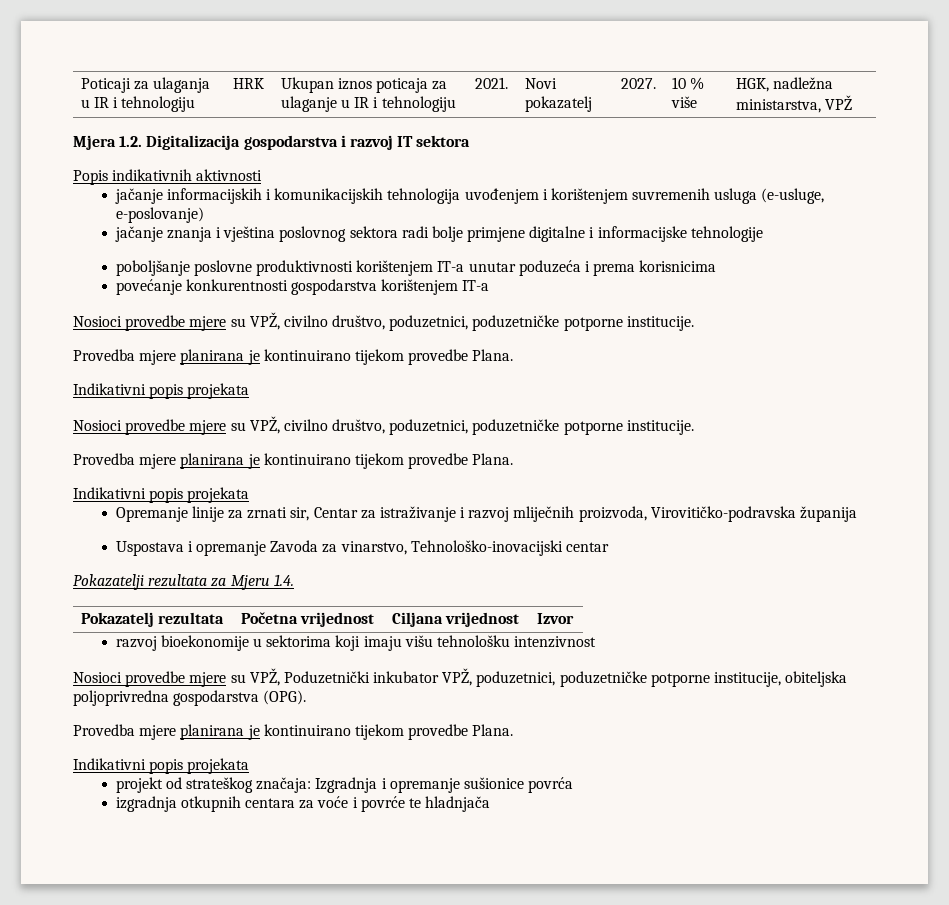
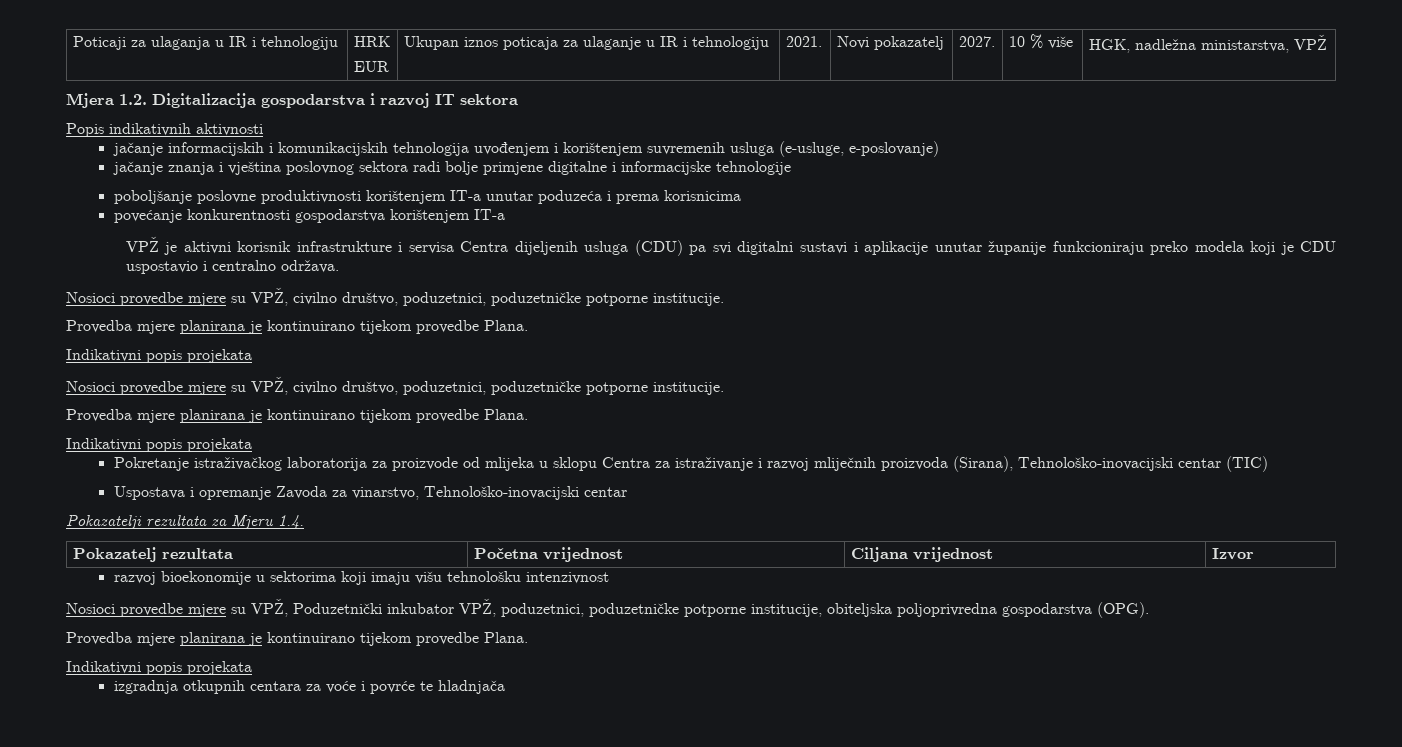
(264, 83) none -> [353,61,389,72] // EUR
(490, 285) none -> [125,236,1336,256] [125,260,339,274] // VPŽ je aktivni korisnik infrastrukture i servisa Centra dijeljenih usluga (CDU) pa svi digitalni sustavi i aplikacije unutar županije funkcioniraju preko modela koji je CDU uspostavio i centralno održava.
[115,506,358,522] Opremanje linije za zrnati sir, Centar -> [113,457,650,471] Pokretanje istraživačkog laboratorija za proizvode od mlijeka u sklopu Centra
[578,506,857,522] proizvoda, Virovitičko-podravska županija -> [880,456,1268,472] proizvoda (Sirana), Tehnološko-inovacijski centar (TIC)
[115,777,574,793] // projekt od strateškog značaja: Izgradnja i opremanje sušionice povrća -> (252, 668) none

